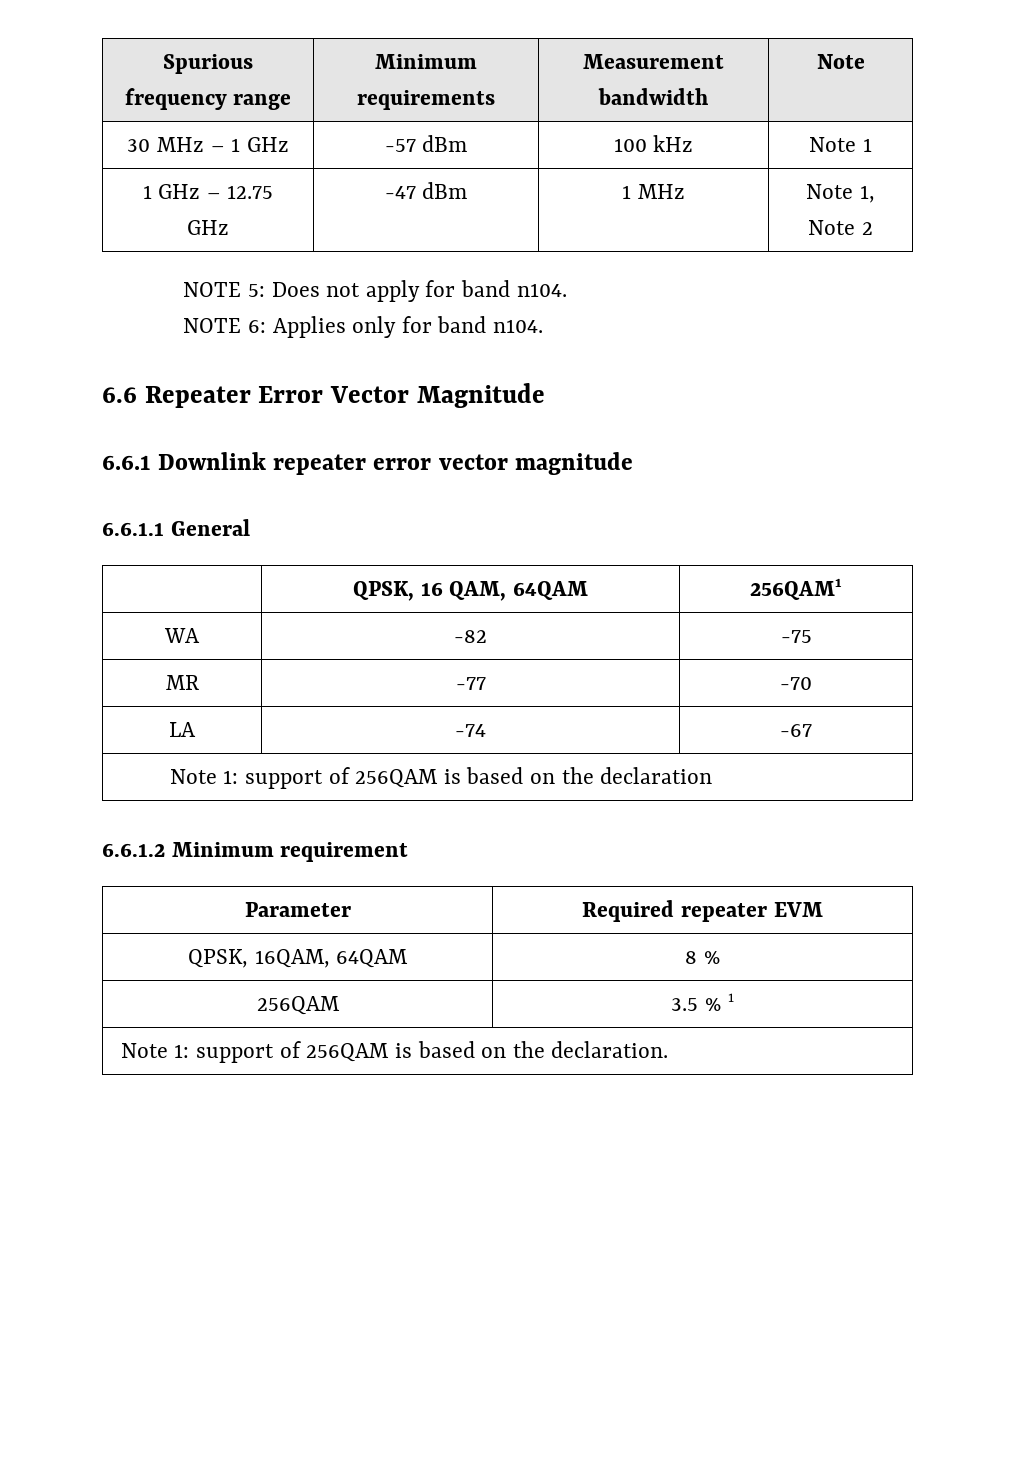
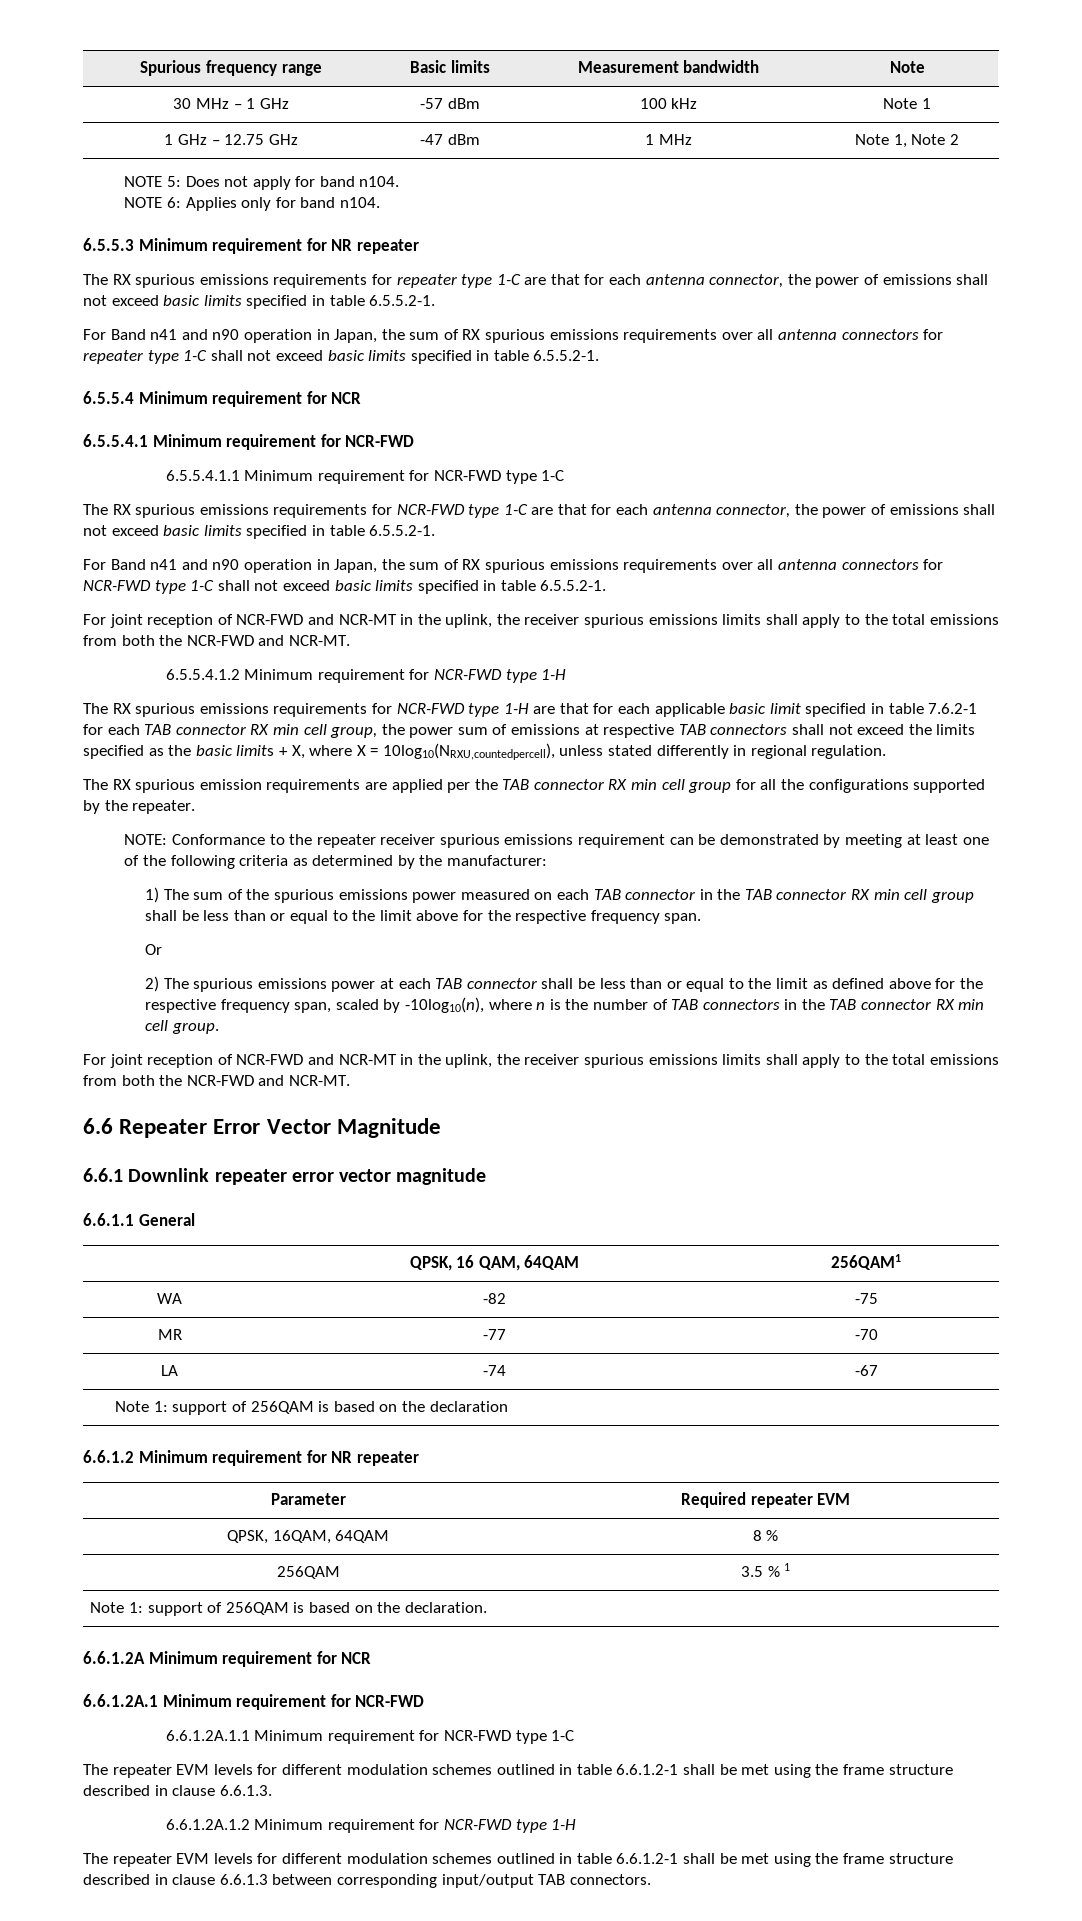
[375,54,477,69] [357,90,495,110] Minimum requirements -> [410,60,490,73] Basic limits
(544, 326) none -> [83,238,419,254] [83,274,989,288] [83,295,436,309] [83,329,944,343] [83,350,600,364] [83,391,362,407] [83,434,415,450] [165,470,565,484] [83,504,996,518] [83,525,436,539] [83,559,944,573] [83,580,607,594] [83,614,999,628] [83,635,350,646] [165,669,567,683] [83,703,978,717] [83,724,976,738] [83,743,887,760] [83,779,986,793] [83,800,196,814] [124,834,989,848] [124,855,548,869] [145,887,974,903] [145,910,702,924] [145,944,163,955] [145,976,984,992] [145,997,985,1013] [145,1020,219,1034] [83,1054,999,1068] [83,1075,350,1086] // 6.5.5.3 Minimum requirement for NR repeater // The RX spurious emissions requirements for repeater type 1-C are that for each antenna connector, the power of emissions shall not exceed basic limits specified in table 6.5.5.2-1. // For Band n41 and n90 operation in Japan, the sum of RX spurious emissions requirements over all antenna connectors for repeater type 1-C shall not exceed basic limits specified in table 6.5.5.2-1. // 6.5.5.4 Minimum requirement for NCR // 6.5.5.4.1 Minimum requirement for NCR-FWD // 6.5.5.4.1.1 Minimum requirement for NCR-FWD type 1-C // The RX spurious emissions requirements for NCR-FWD type 1-C are that for each antenna connector, the power of emissions shall not exceed basic limits specified in table 6.5.5.2-1. // For Band n41 and n90 operation in Japan, the sum of RX spurious emissions requirements over all antenna connectors for NCR-FWD type 1-C shall not exceed basic limits specified in table 6.5.5.2-1. // For joint reception of NCR-FWD and NCR-MT in the uplink, the receiver spurious emissions limits shall apply to the total emissions from both the NCR-FWD and NCR-MT. // 6.5.5.4.1.2 Minimum requirement for NCR-FWD type 1-H // The RX spurious emissions requirements for NCR-FWD type 1-H are that for each applicable basic limit specified in table 7.6.2-1 for each TAB connector RX min cell group, the power sum of emissions at respective TAB connectors shall not exceed the limits specified as the basic limits + X, where X = 10log10(NRXU,countedpercell), unless stated differently in regional regulation. // The RX spurious emission requirements are applied per the TAB connector RX min cell group for all the configurations supported by the repeater. // NOTE: Conformance to the repeater receiver spurious emissions requirement can be demonstrated by meeting at least one of the following criteria as determined by the manufacturer: // 1) The sum of the spurious emissions power measured on each TAB connector in the TAB connector RX min cell group shall be less than or equal to the limit above for the respective frequency span. // Or // 2) The spurious emissions power at each TAB connector shall be less than or equal to the limit as defined above for the respective frequency span, scaled by -10log10(n), where n is the number of TAB connectors in the TAB connector RX min cell group. // For joint reception of NCR-FWD and NCR-MT in the uplink, the receiver spurious emissions limits shall apply to the total emissions from both the NCR-FWD and NCR-MT.
(409, 852) none -> [306,1450,419,1466] for NR repeater
(669, 1049) none -> [83,1651,372,1667] [83,1694,425,1710] [165,1730,575,1744] [83,1764,953,1778] [83,1785,272,1796] [165,1819,577,1833] [83,1853,953,1867] [83,1874,651,1888] // 6.6.1.2A Minimum requirement for NCR // 6.6.1.2A.1 Minimum requirement for NCR-FWD // 6.6.1.2A.1.1 Minimum requirement for NCR-FWD type 1-C // The repeater EVM levels for different modulation schemes outlined in table 6.6.1.2-1 shall be met using the frame structure described in clause 6.6.1.3. // 6.6.1.2A.1.2 Minimum requirement for NCR-FWD type 1-H // The repeater EVM levels for different modulation schemes outlined in table 6.6.1.2-1 shall be met using the frame structure described in clause 6.6.1.3 between corresponding input/output TAB connectors.

